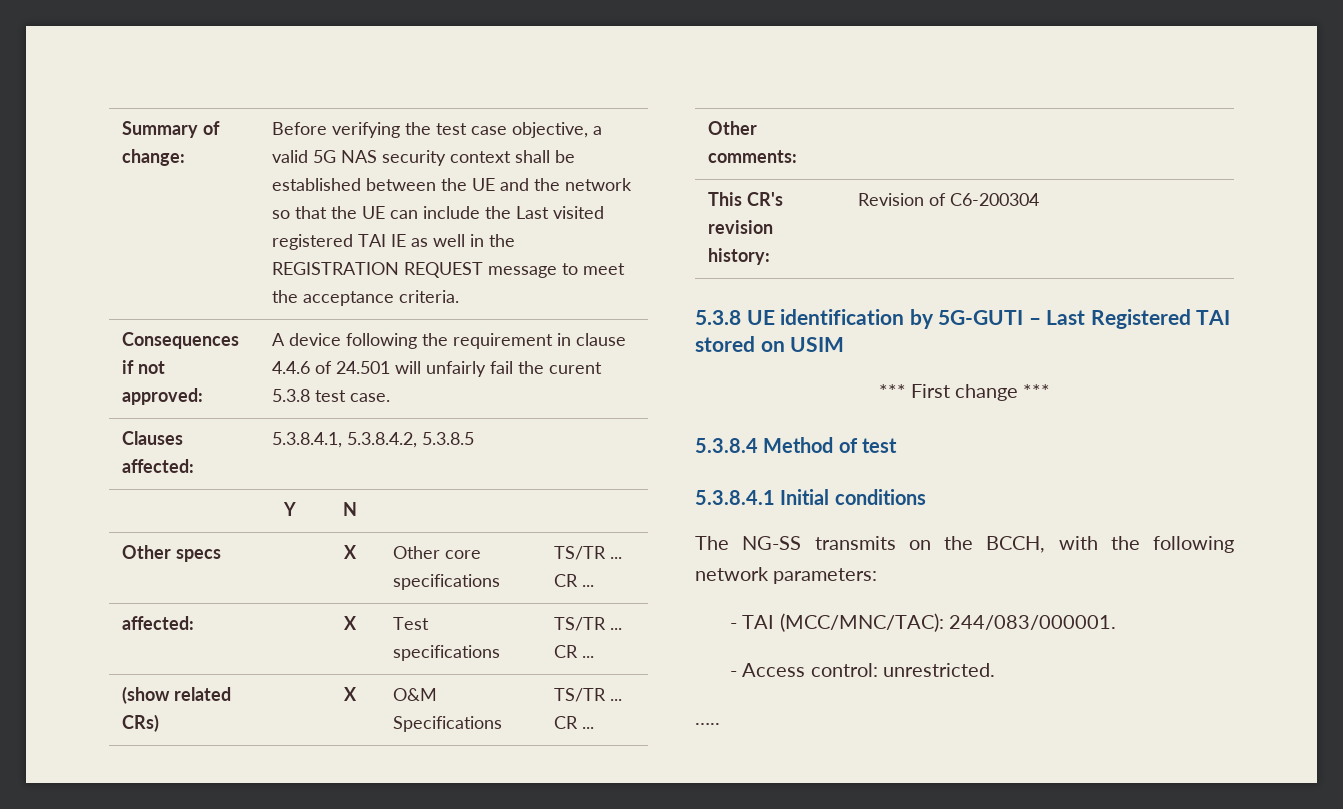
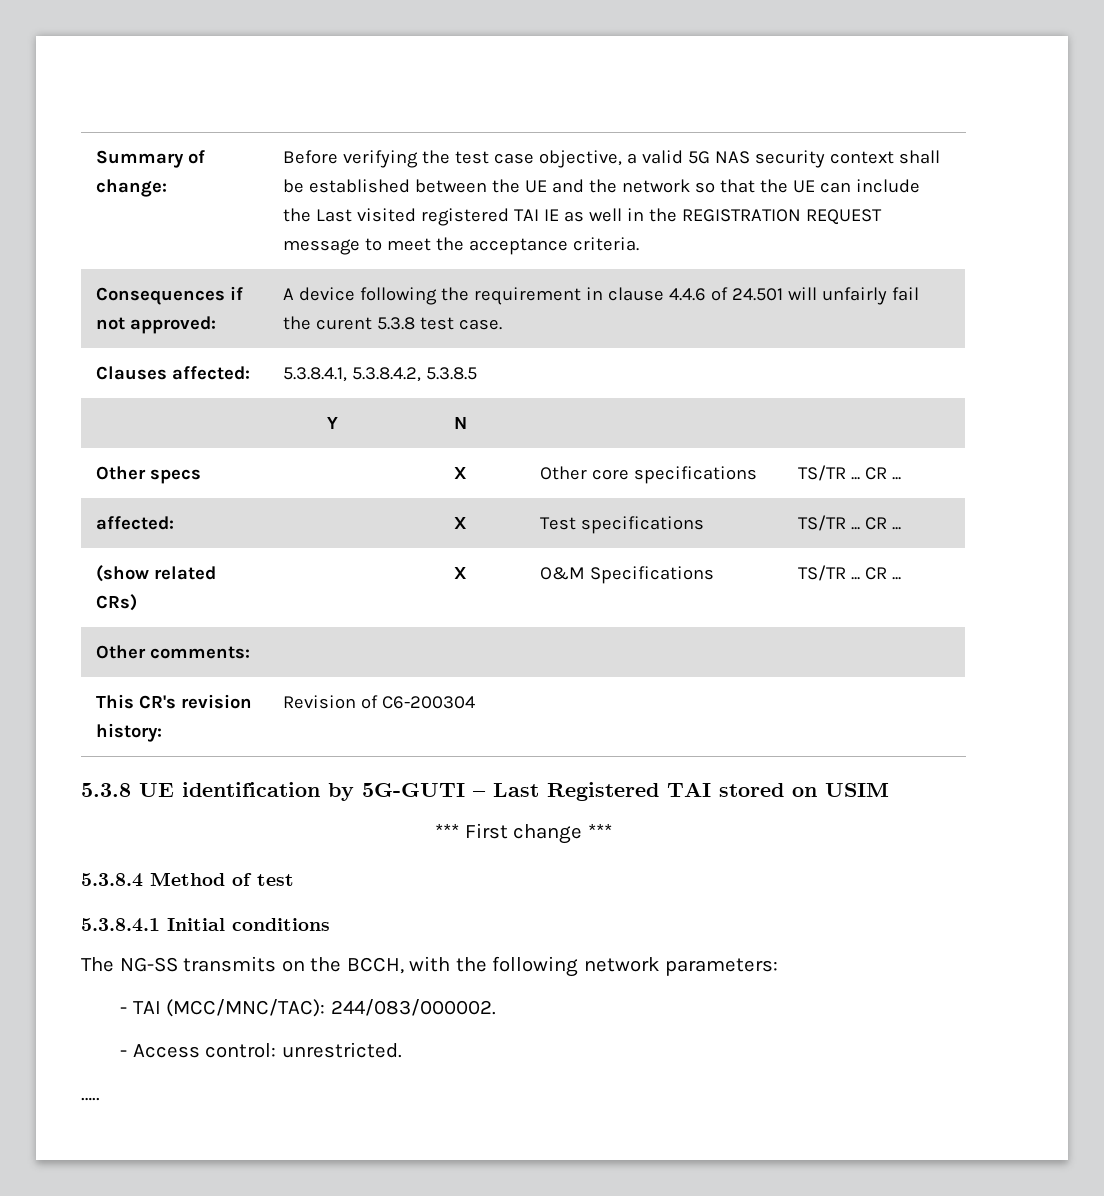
[948,615,1116,630] 244/083/000001. -> [330,999,496,1016] 244/083/000002.

